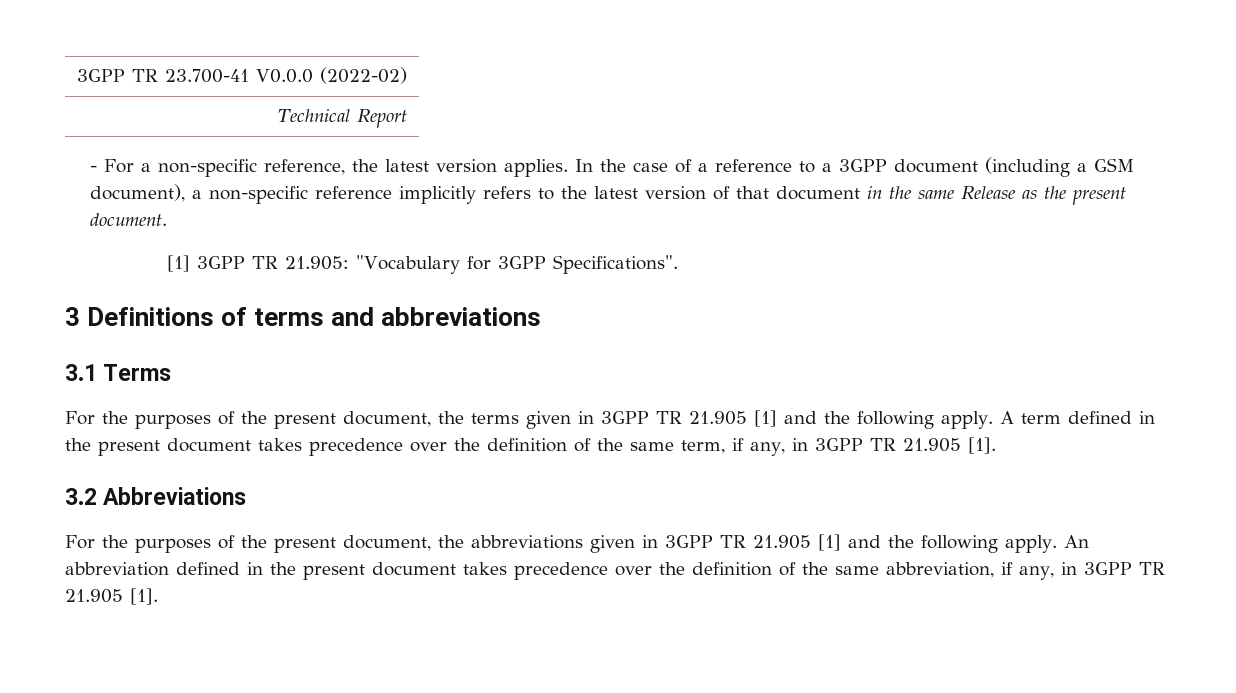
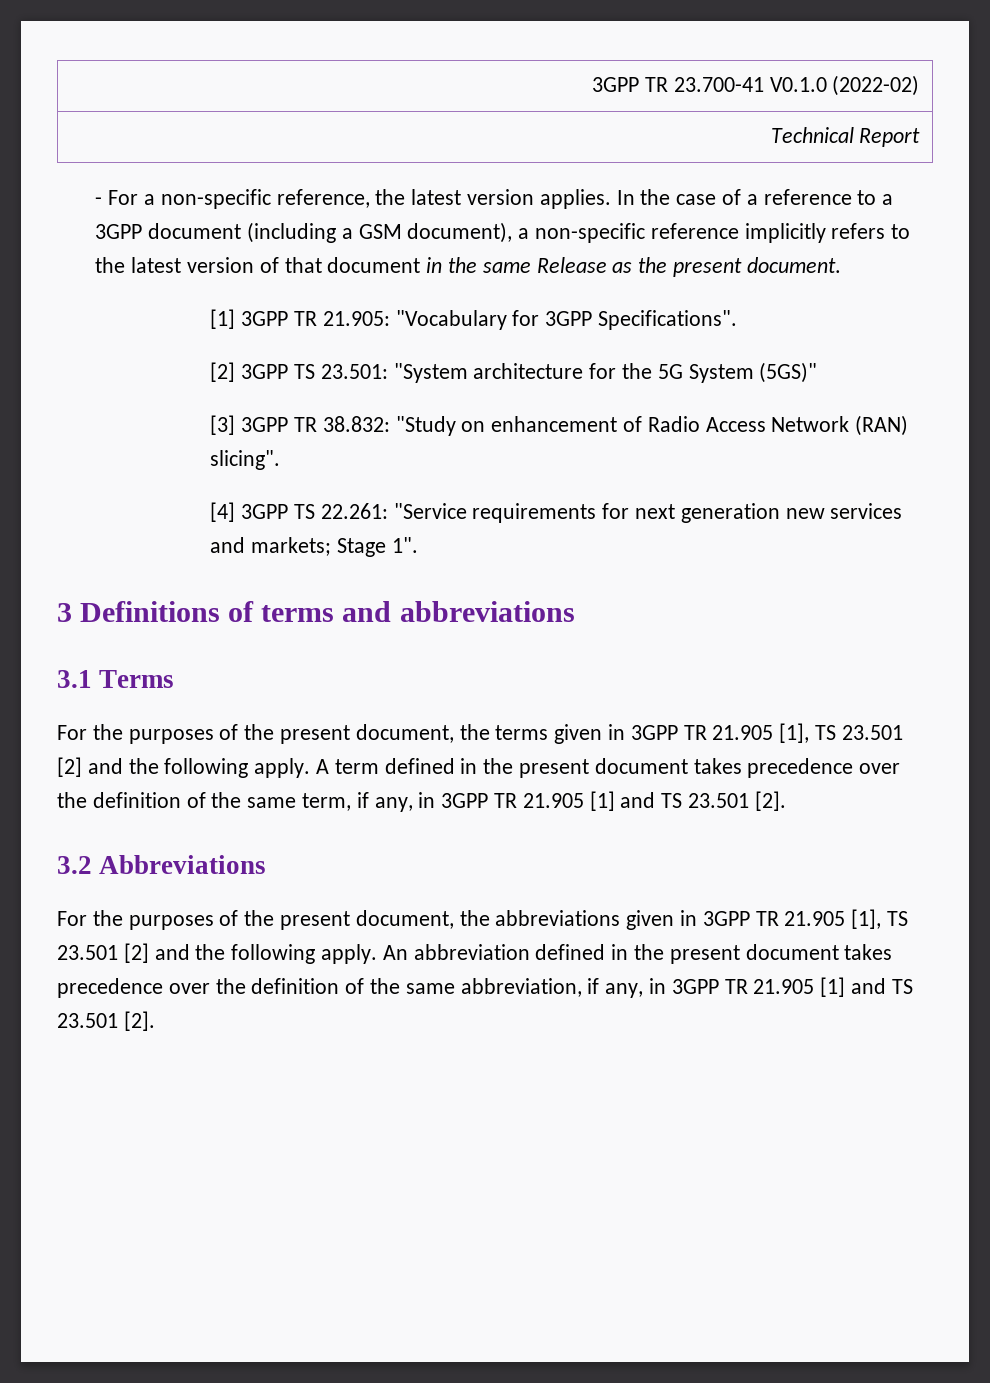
[256,69,314,83] V0.0.0 -> [769,77,827,92] V0.1.0
(678, 264) none -> [210,362,818,383] [210,415,909,436] [210,450,281,470] [210,502,903,523] [210,537,418,557] // [2] 3GPP TS 23.501: "System architecture for the 5G System (5GS)" // [3] 3GPP TR 38.832: "Study on enhancement of Radio Access Network (RAN) slicing". // [4] 3GPP TS 22.261: "Service requirements for next generation new services and markets; Stage 1".
[754,410,777,427] [1] -> [779,723,903,743] [57,757,82,777] [1], TS 23.501 [2]
[967,437,996,454] [1]. -> [589,791,786,811] [1] and TS 23.501 [2].
[818,534,841,551] [1] -> [851,909,909,929] [57,943,149,963] [1], TS 23.501 [2]
[130,588,158,605] [1]. -> [820,977,913,997] [57,1011,155,1031] [1] and TS 23.501 [2].

